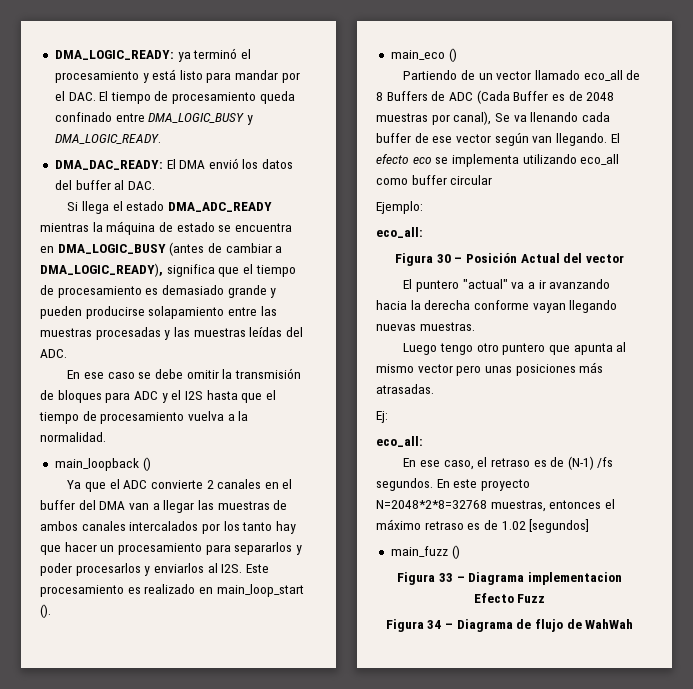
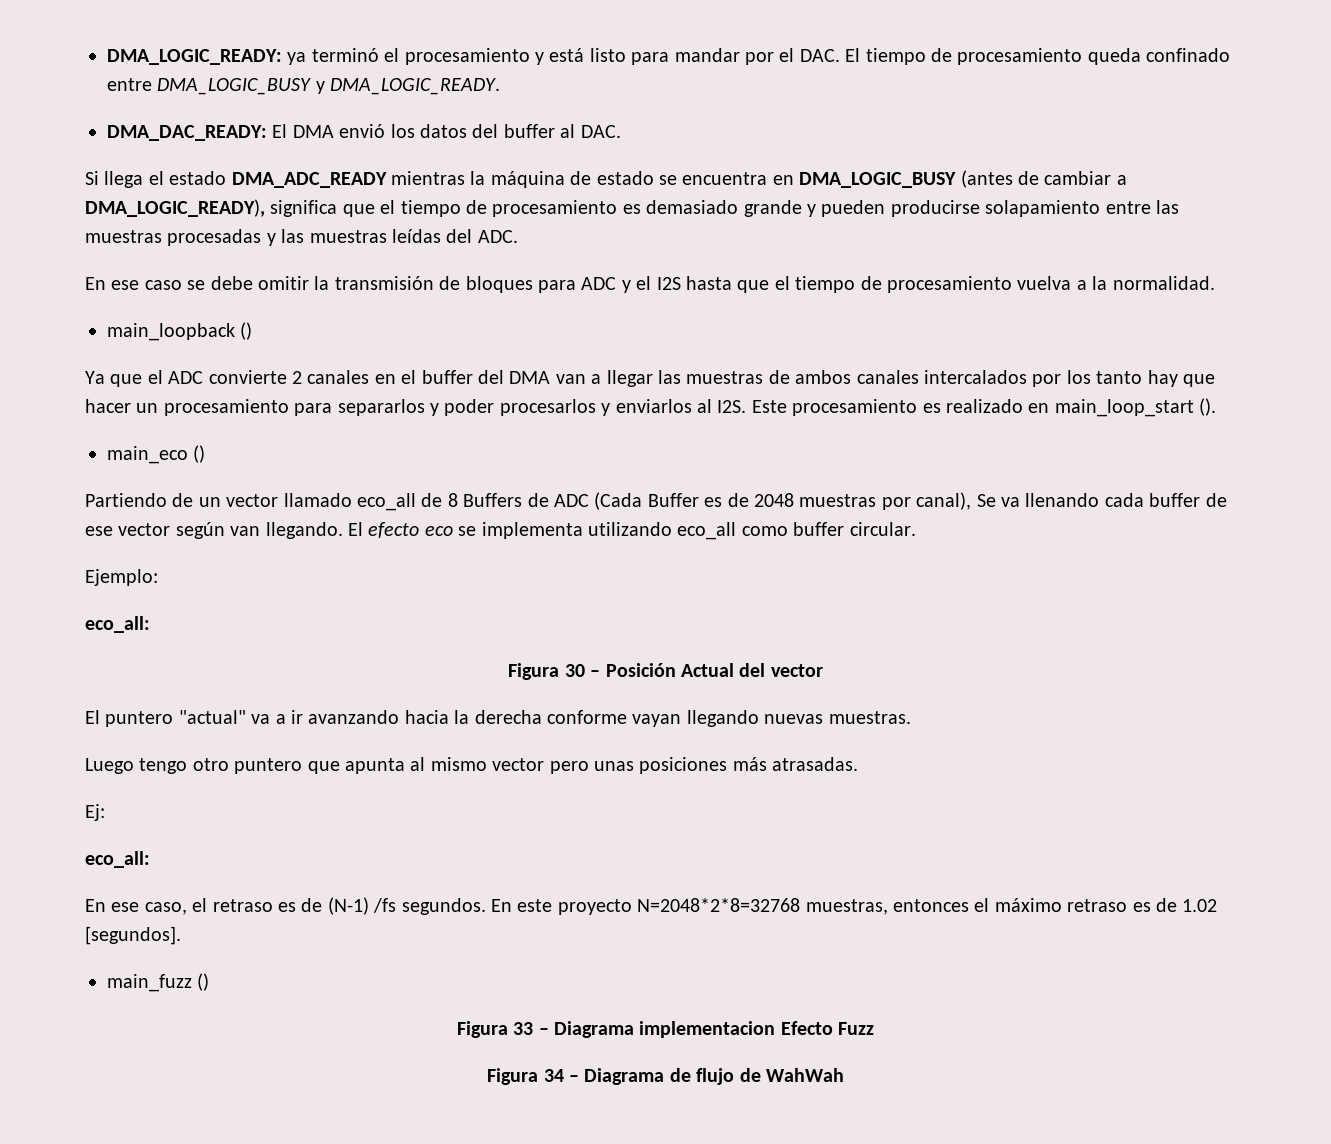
[450,175,493,185] circular -> [849,522,916,536] circular.
[529,519,590,533] [segundos] -> [85,926,181,945] [segundos].

